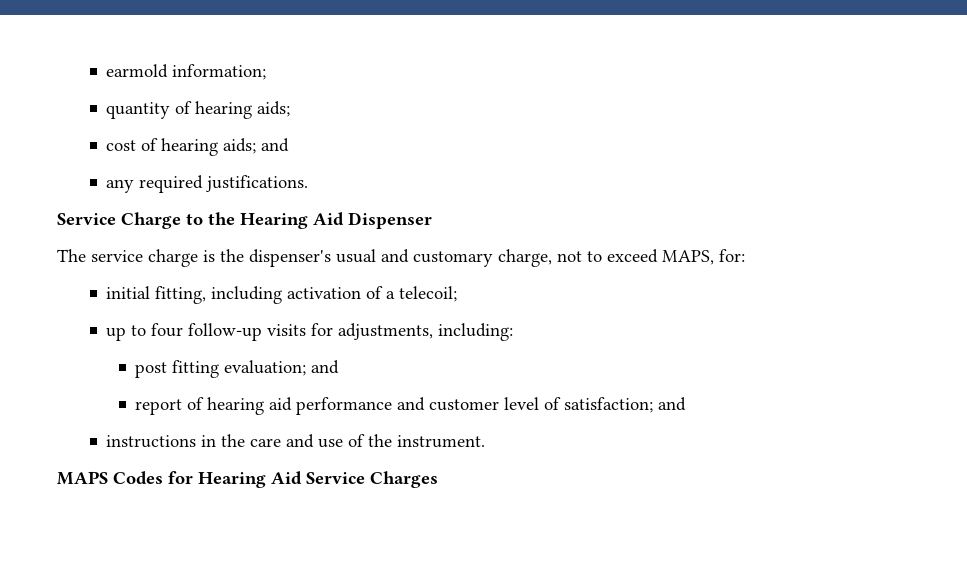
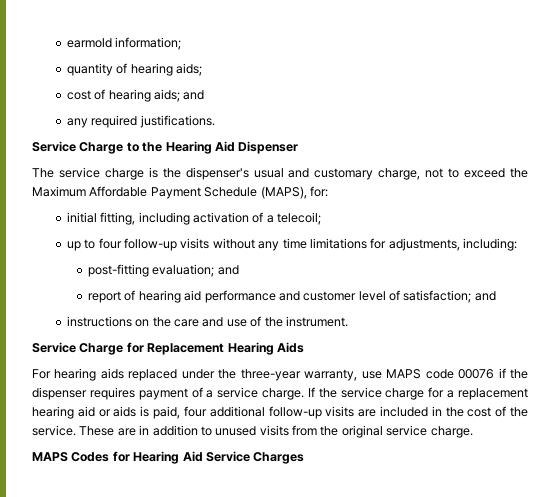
[662,250,714,265] MAPS, -> [509,168,528,178] [32,186,307,199] the Maximum Affordable Payment Schedule (MAPS),
(307, 330) none -> [212,238,367,251] without any time limitations
[135,360,220,378] post fitting -> [88,264,150,277] post-fitting
[201,435,217,447] in -> [135,319,150,327] on
(486, 441) none -> [32,342,304,355] [32,368,528,381] [32,387,529,400] [32,406,528,419] [32,425,473,438] // Service Charge for Replacement Hearing Aids // For hearing aids replaced under the three-year warranty, use MAPS code 00076 if the dispenser requires payment of a service charge. If the service charge for a replacement hearing aid or aids is paid, four additional follow-up visits are included in the cost of the service. These are in addition to unused visits from the original service charge.

